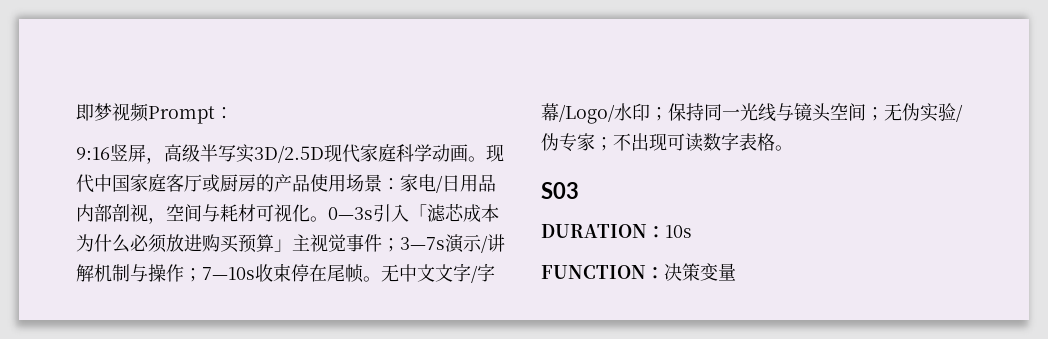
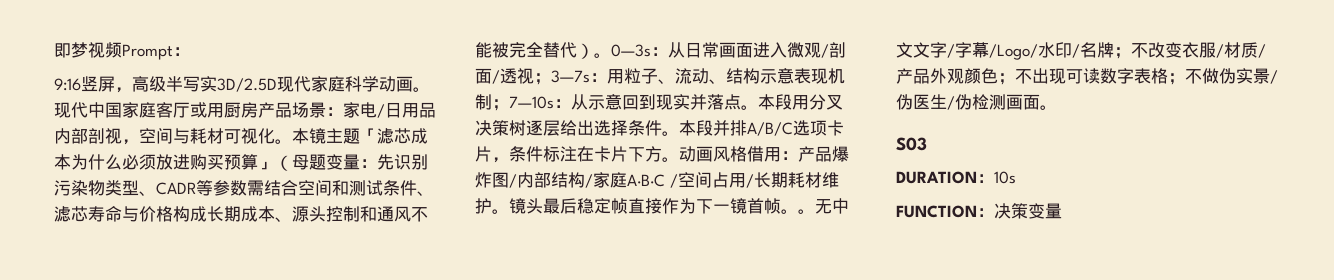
[220,174,346,192] 厨房的产品使用 -> [207,102,292,118] 用厨房产品
[328,204,409,222] 0—3s引入 -> [292,128,360,144] 本镜主题
[292,234,505,253] [76,264,364,283] 主视觉事件；3—7s演示/讲解机制与操作；7—10s收束停在尾帧 -> [275,154,428,171] [54,180,434,196] [54,206,428,222] [475,42,846,59] [475,68,845,85] [475,94,843,111] [475,120,844,136] [475,146,849,163] [475,172,839,188] [475,198,798,214] （母题变量：先识别污染物类型、CADR等参数需结合空间和测试条件、滤芯寿命与价格构成长期成本、源头控制和通风不能被完全替代）。0—3s：从日常画面进入微观/剖面/透视；3—7s：用粒子、流动、结构示意表现机制；7—10s：从示意回到现实并落点。本段用分叉决策树逐层给出选择条件。本段并排A/B/C选项卡片，条件标注在卡片下方。动画风格借用：产品爆炸图/内部结构/家庭A·B·C /空间占用/长期耗材维护。镜头最后稳定帧直接作为下一镜首帧。
[650,103,963,122] [541,133,595,152] ；保持同一光线与镜头空间；无伪实验/伪专家 -> [1072,42,1266,59] [896,68,998,84] /名牌；不改变衣服/材质/产品外观颜色
(775, 142) none -> [1168,68,1278,85] [896,94,1040,110] ；不做伪实景/伪医生/伪检测画面

